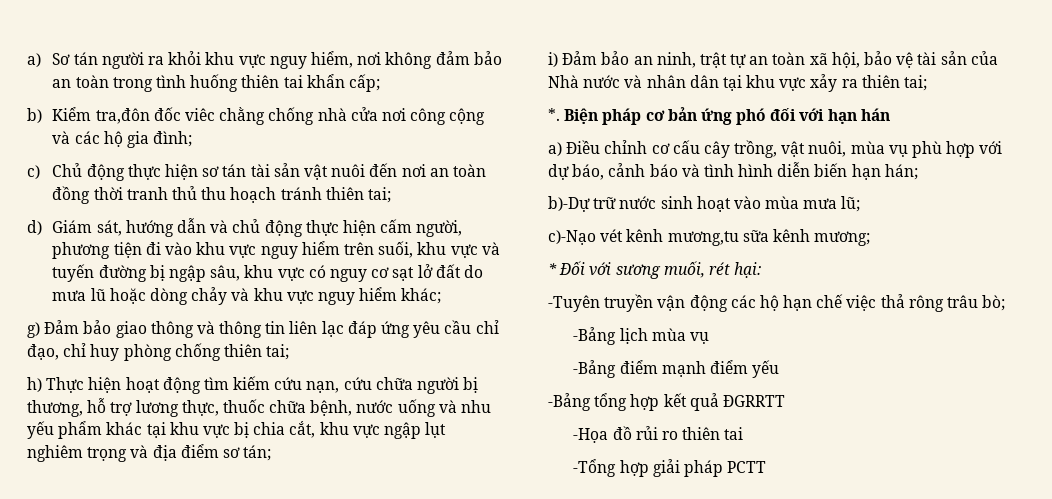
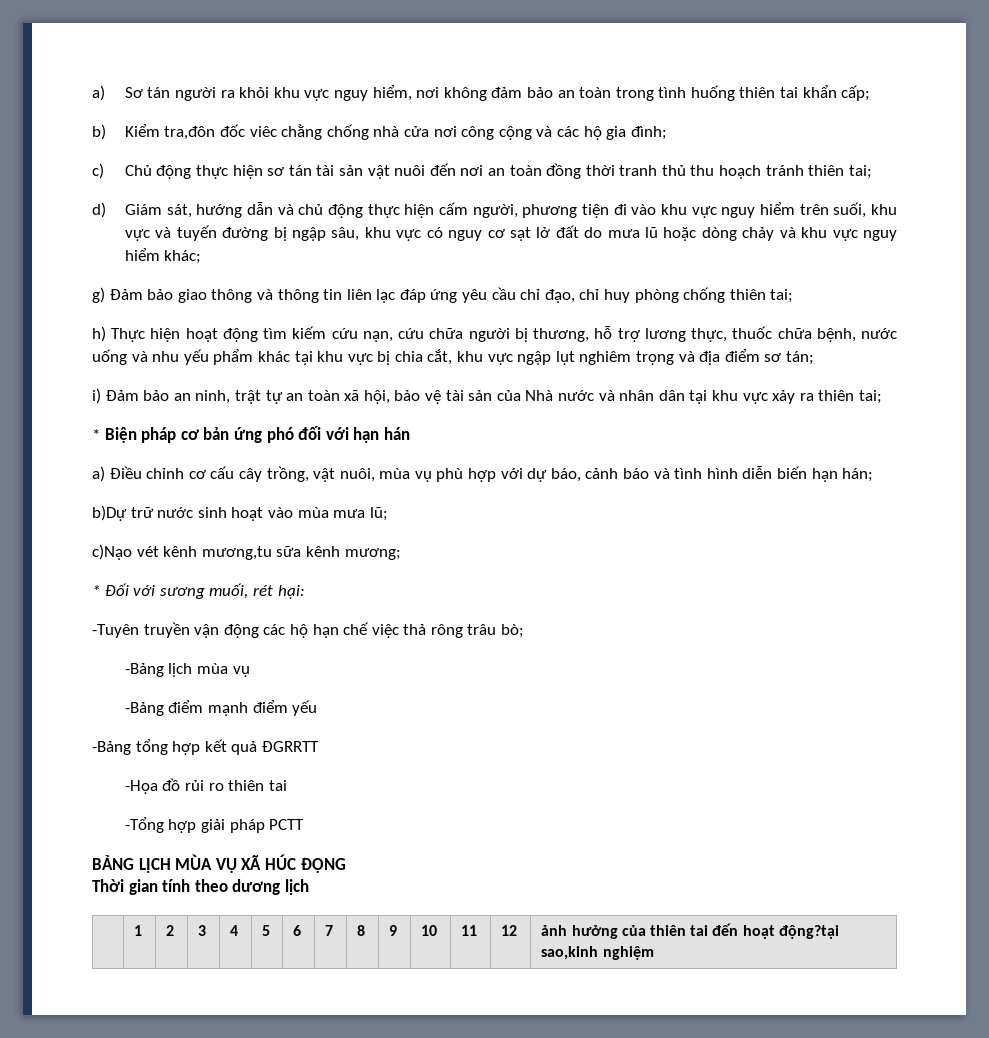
[548,108,560,121] *. -> [92,429,100,440] *
[548,196,590,212] b)-Dự -> [92,505,127,521] b)Dự
[548,230,596,245] c)-Nạo -> [92,544,132,560] c)Nạo
(767, 467) none -> [92,854,346,873] [92,879,309,895] [134,925,143,936] [166,925,175,936] [198,925,207,936] [230,925,239,936] [262,925,271,936] [293,925,302,936] [325,925,334,936] [357,925,366,936] [389,925,398,936] [421,925,438,936] [461,925,478,936] [501,925,518,936] [541,923,839,939] [541,946,654,960] // BẢNG LỊCH MÙA VỤ XÃ HÚC ĐỘNG // Thời gian tính theo dương lịch // | 1 | 2 | 3 | 4 | 5 | 6 | 7 | 8 | 9 | 10 | 11 | 12 | ảnh hưởng của thiên tai đến hoạt động?tại sao,kinh nghiệm

